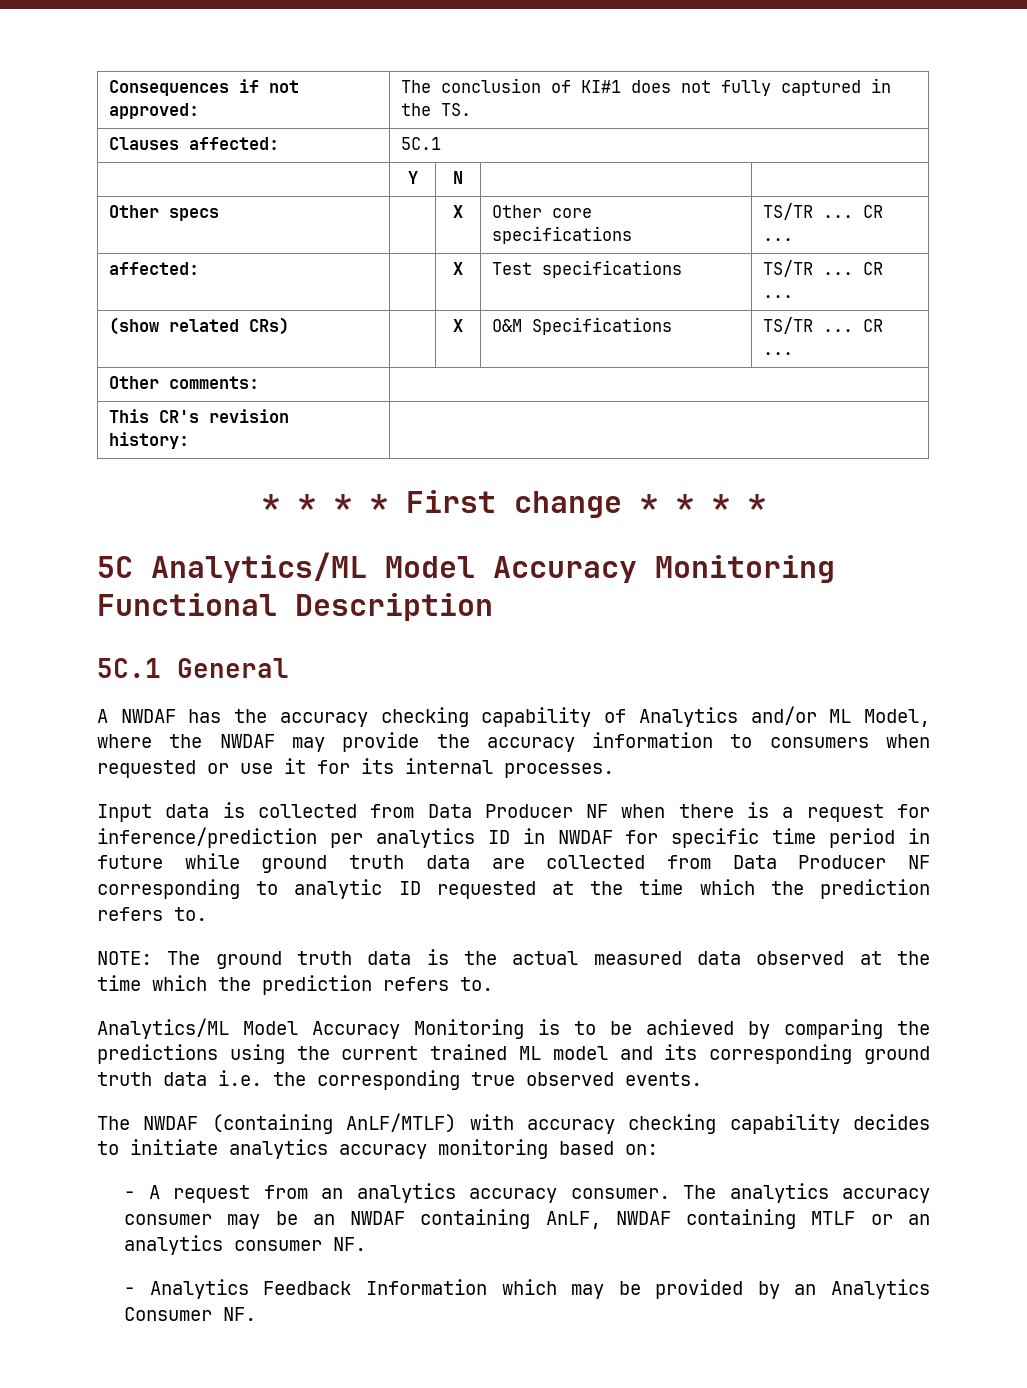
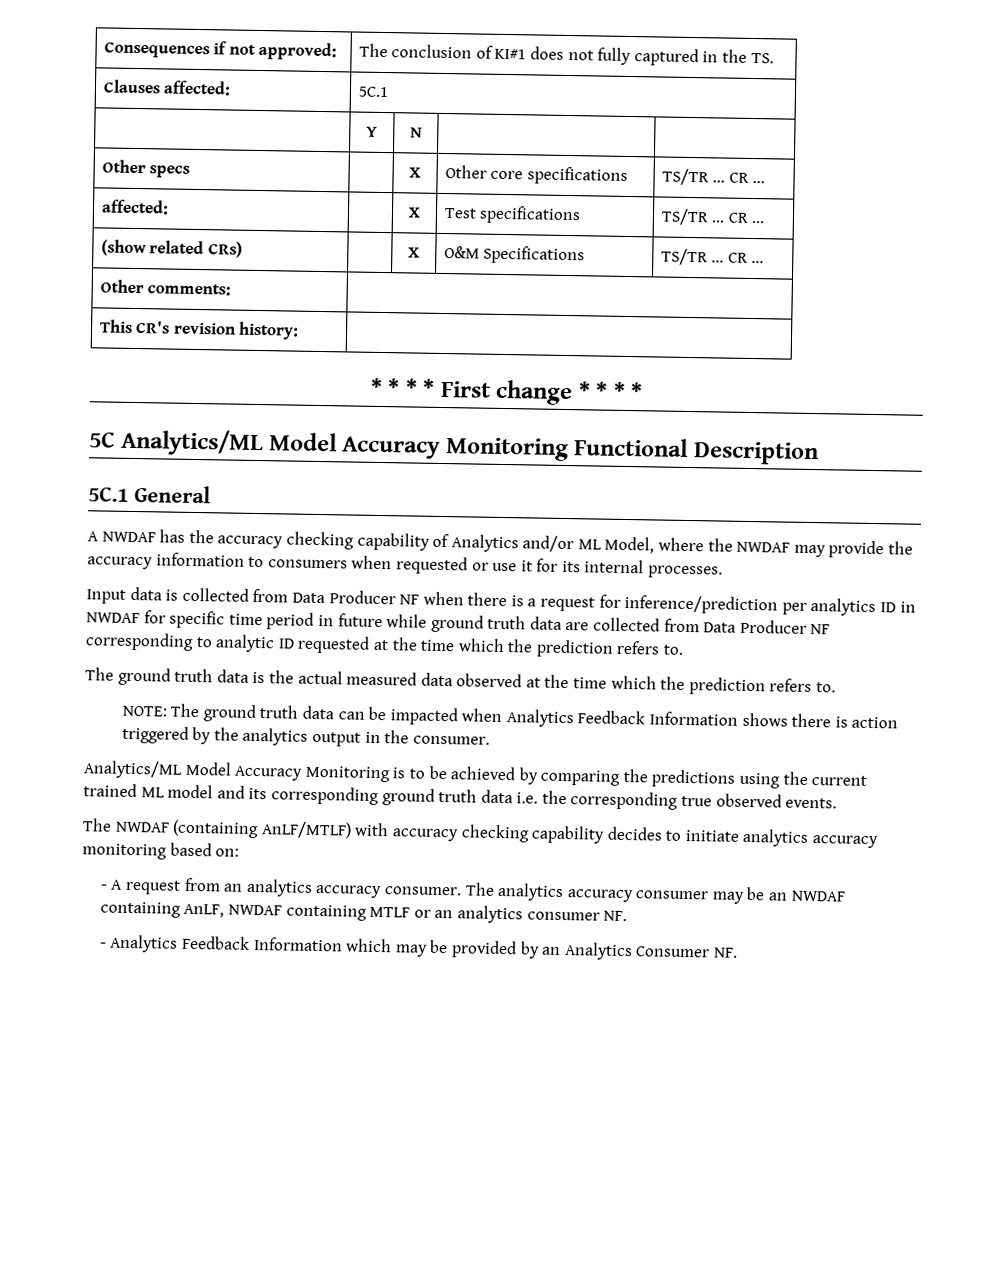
[97,951,152,965] NOTE: -> (685, 649) none
(493, 984) none -> [121,703,899,729] [121,725,490,747] // NOTE: The ground truth data can be impacted when Analytics Feedback Information shows there is action triggered by the analytics output in the consumer.

